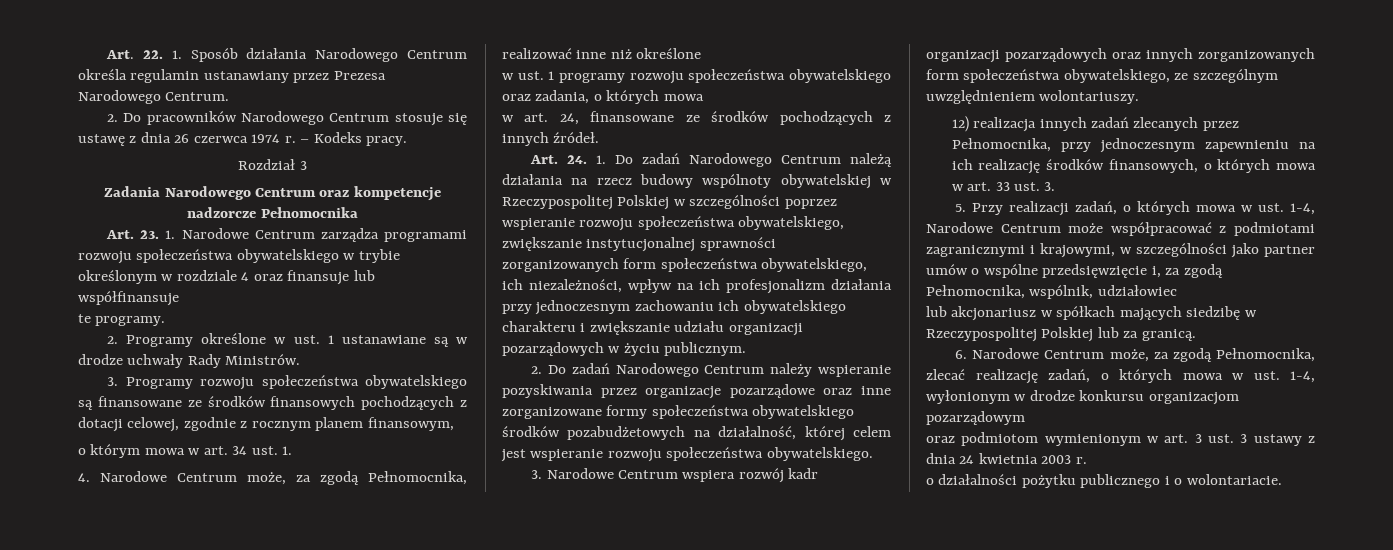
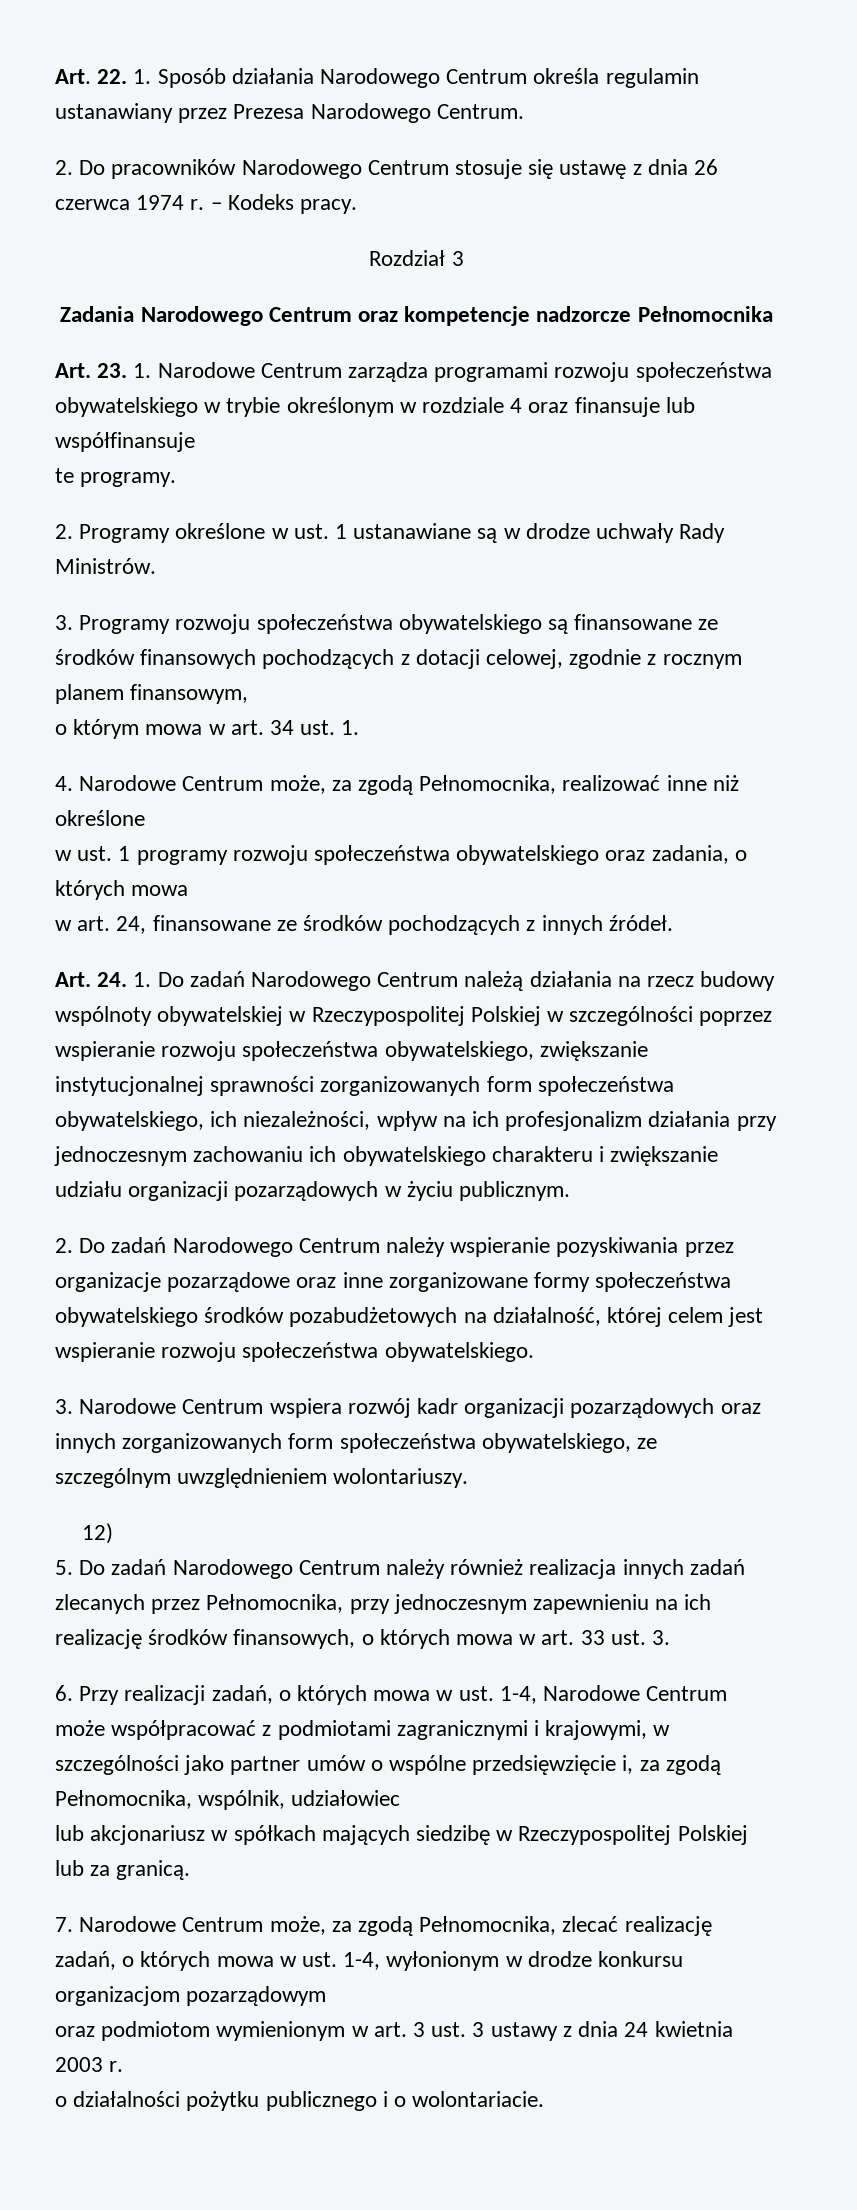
(969, 124) none -> [55,1559,524,1579] // 5. Do zadań Narodowego Centrum należy również
[955,204,967,212] 5. -> [55,1685,73,1701] 6.
[955,350,968,359] 6. -> [55,1917,73,1932] 7.

